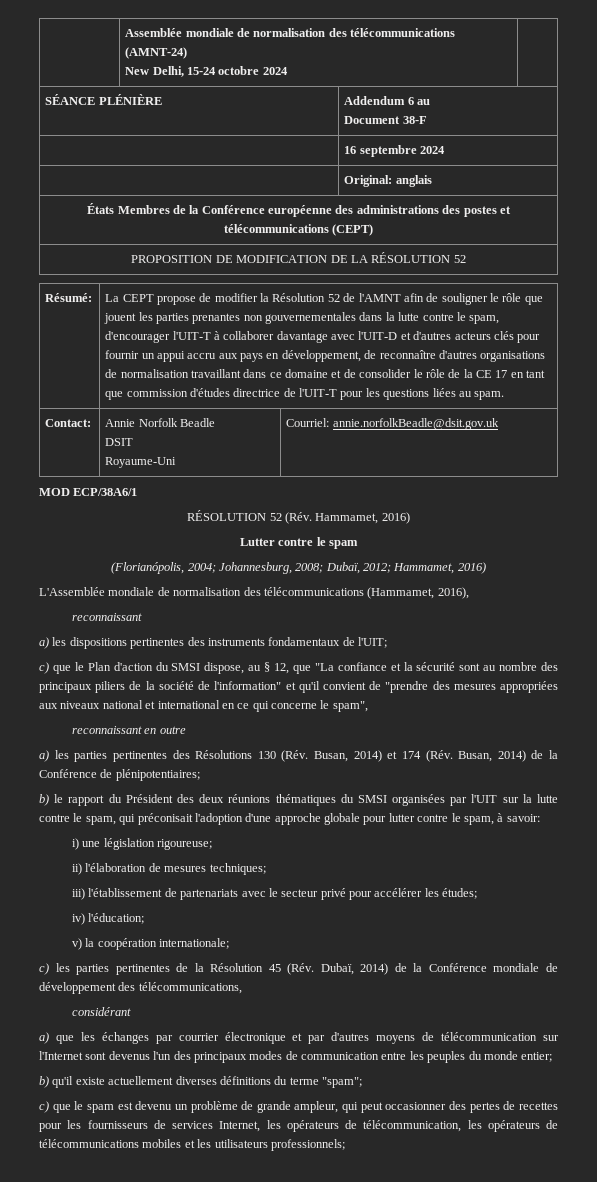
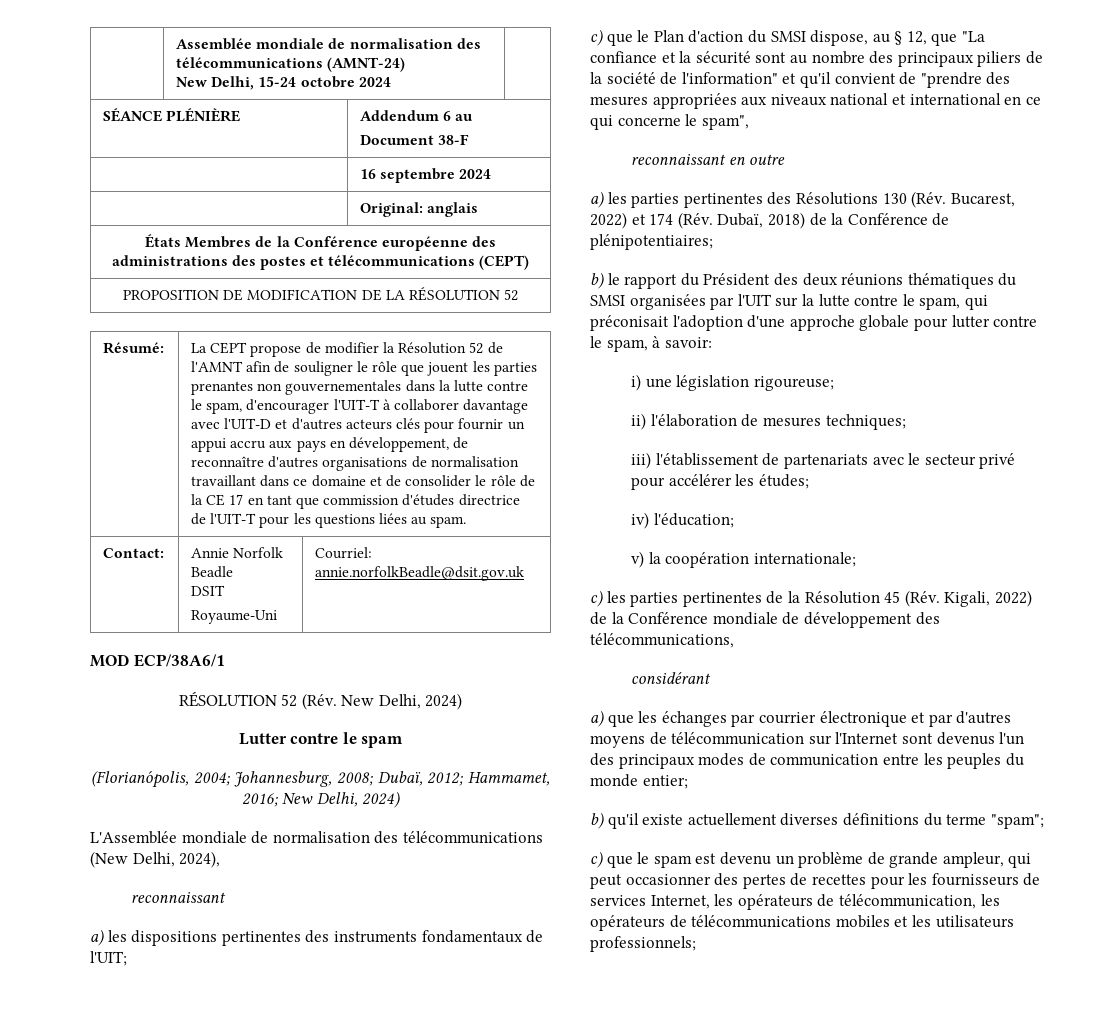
[315,512,410,524] Hammamet, 2016) -> [341,693,463,710] New Delhi, 2024)
[457,562,486,574] 2016) -> [241,791,401,808] 2016; New Delhi, 2024)
[367,587,469,599] (Hammamet, 2016), -> [90,851,221,868] (New Delhi, 2024),
[314,750,382,762] Busan, 2014) -> [950,193,1015,207] [590,212,627,229] Bucarest, 2022)
[458,750,526,762] Busan, 2014) -> [717,212,805,229] Dubaï, 2018)
[320,963,389,975] Dubaï, 2014) -> [944,590,1032,607] Kigali, 2022)

